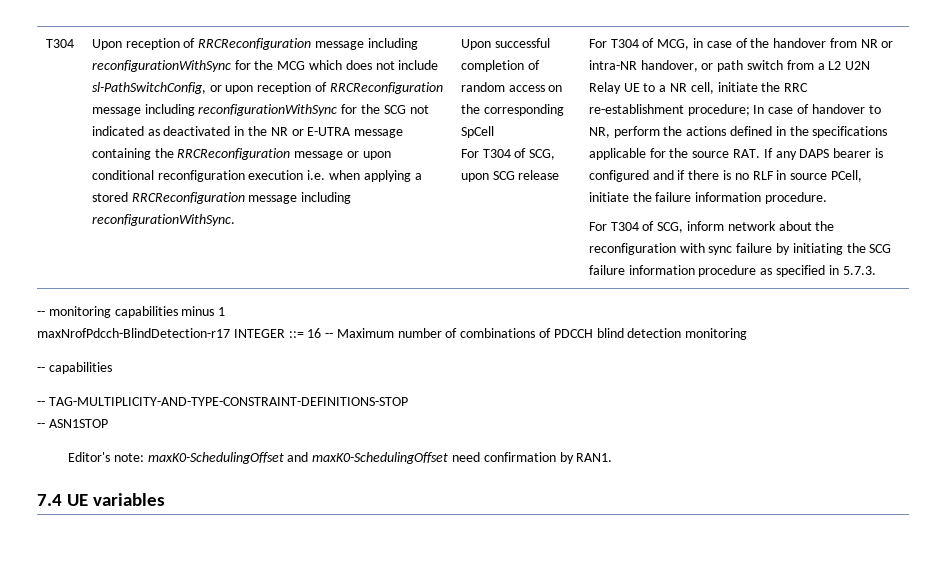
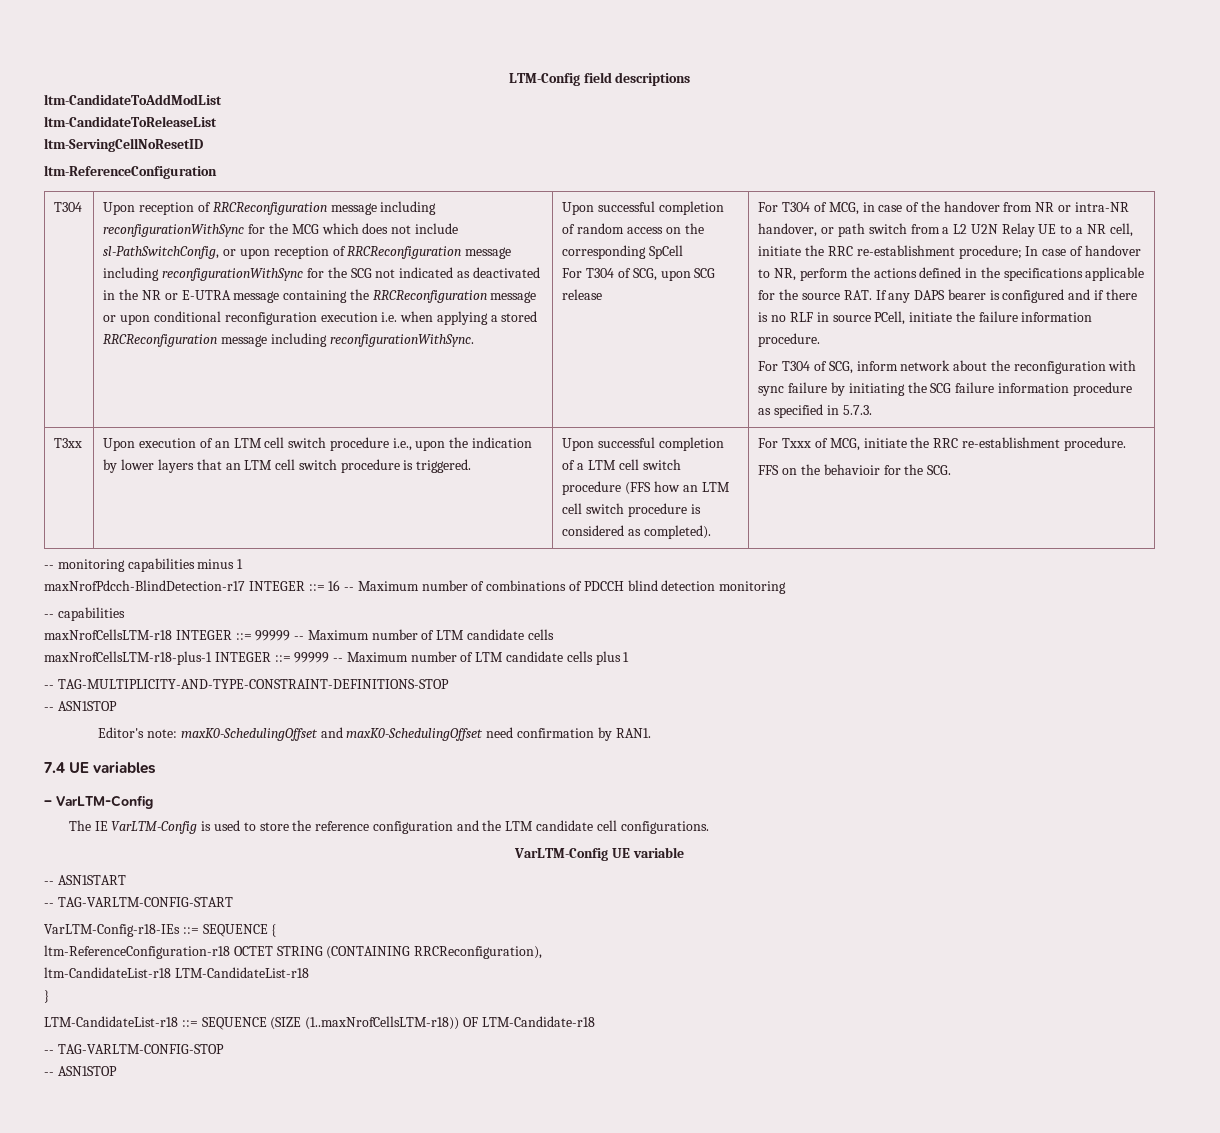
(45, 43) none -> [508,72,691,86] [44,94,222,105] [44,116,217,127] [44,138,203,152] [44,165,217,179] LTM-Config field descriptions // ltm-CandidateToAddModList // ltm-CandidateToReleaseList // ltm-ServingCellNoResetID // ltm-ReferenceConfiguration //
(876, 270) none -> [54,438,83,448] [103,437,533,451] [103,459,472,473] [562,437,724,451] [562,459,681,470] [562,481,730,495] [562,503,701,517] [562,525,711,539] [758,437,1126,451] [758,464,952,475] // T3xx | Upon execution of an LTM cell switch procedure i.e., upon the indication by lower layers that an LTM cell switch procedure is triggered. | Upon successful completion of a LTM cell switch procedure (FFS how an LTM cell switch procedure is considered as completed). | For Txxx of MCG, initiate the RRC re-establishment procedure. // FFS on the behavioir for the SCG.
(112, 368) none -> [44,629,554,641] [44,651,630,665] // maxNrofCellsLTM-r18 INTEGER ::= 99999 -- Maximum number of LTM candidate cells // maxNrofCellsLTM-r18-plus-1 INTEGER ::= 99999 -- Maximum number of LTM candidate cells plus 1
(166, 499) none -> [44,795,153,809] [68,820,709,834] [514,847,684,861] [44,875,126,885] [44,897,233,907] [44,924,277,937] [44,945,543,959] [44,967,309,978] [44,990,49,1003] [44,1016,595,1030] [44,1044,224,1054] [44,1066,117,1076] // – VarLTM-Config // The IE VarLTM-Config is used to store the reference configuration and the LTM candidate cell configurations. // VarLTM-Config UE variable // -- ASN1START // -- TAG-VARLTM-CONFIG-START // VarLTM-Config-r18-IEs ::= SEQUENCE { // ltm-ReferenceConfiguration-r18 OCTET STRING (CONTAINING RRCReconfiguration), // ltm-CandidateList-r18 LTM-CandidateList-r18 // } // LTM-CandidateList-r18 ::= SEQUENCE (SIZE (1..maxNrofCellsLTM-r18)) OF LTM-Candidate-r18 // -- TAG-VARLTM-CONFIG-STOP // -- ASN1STOP

